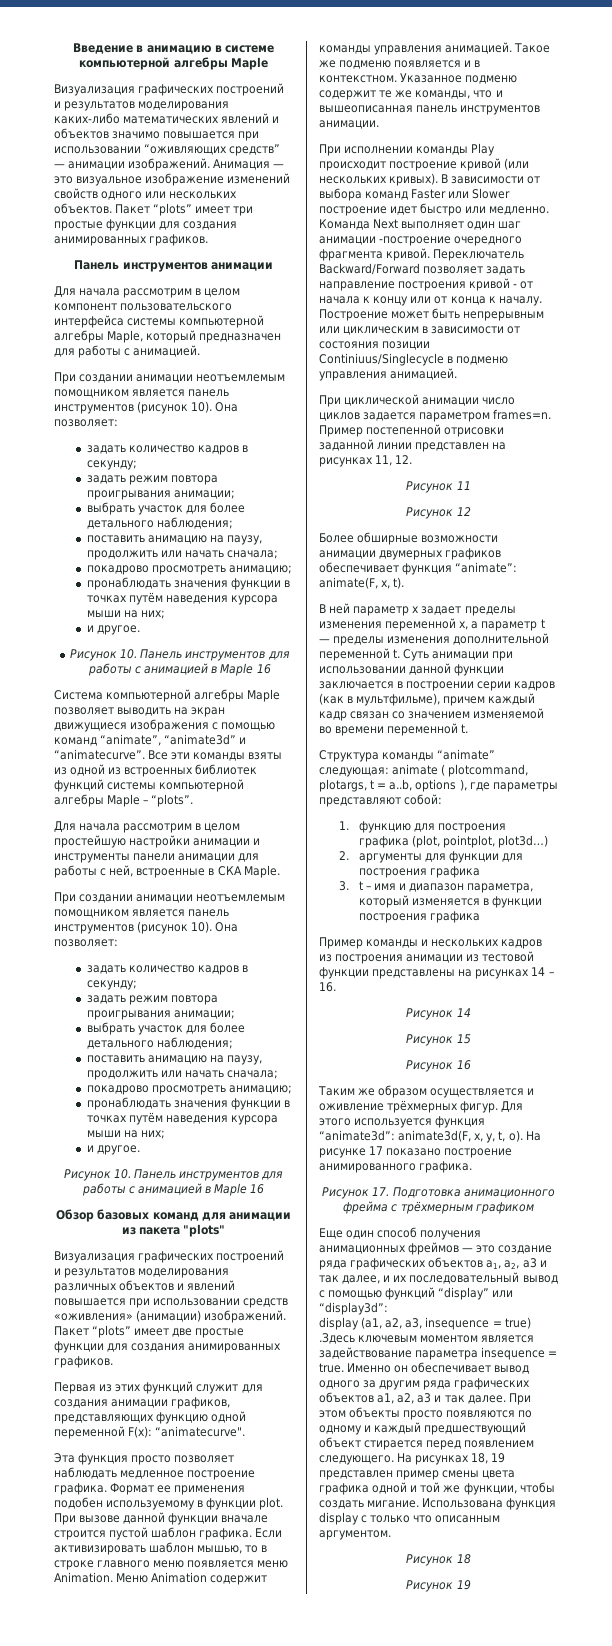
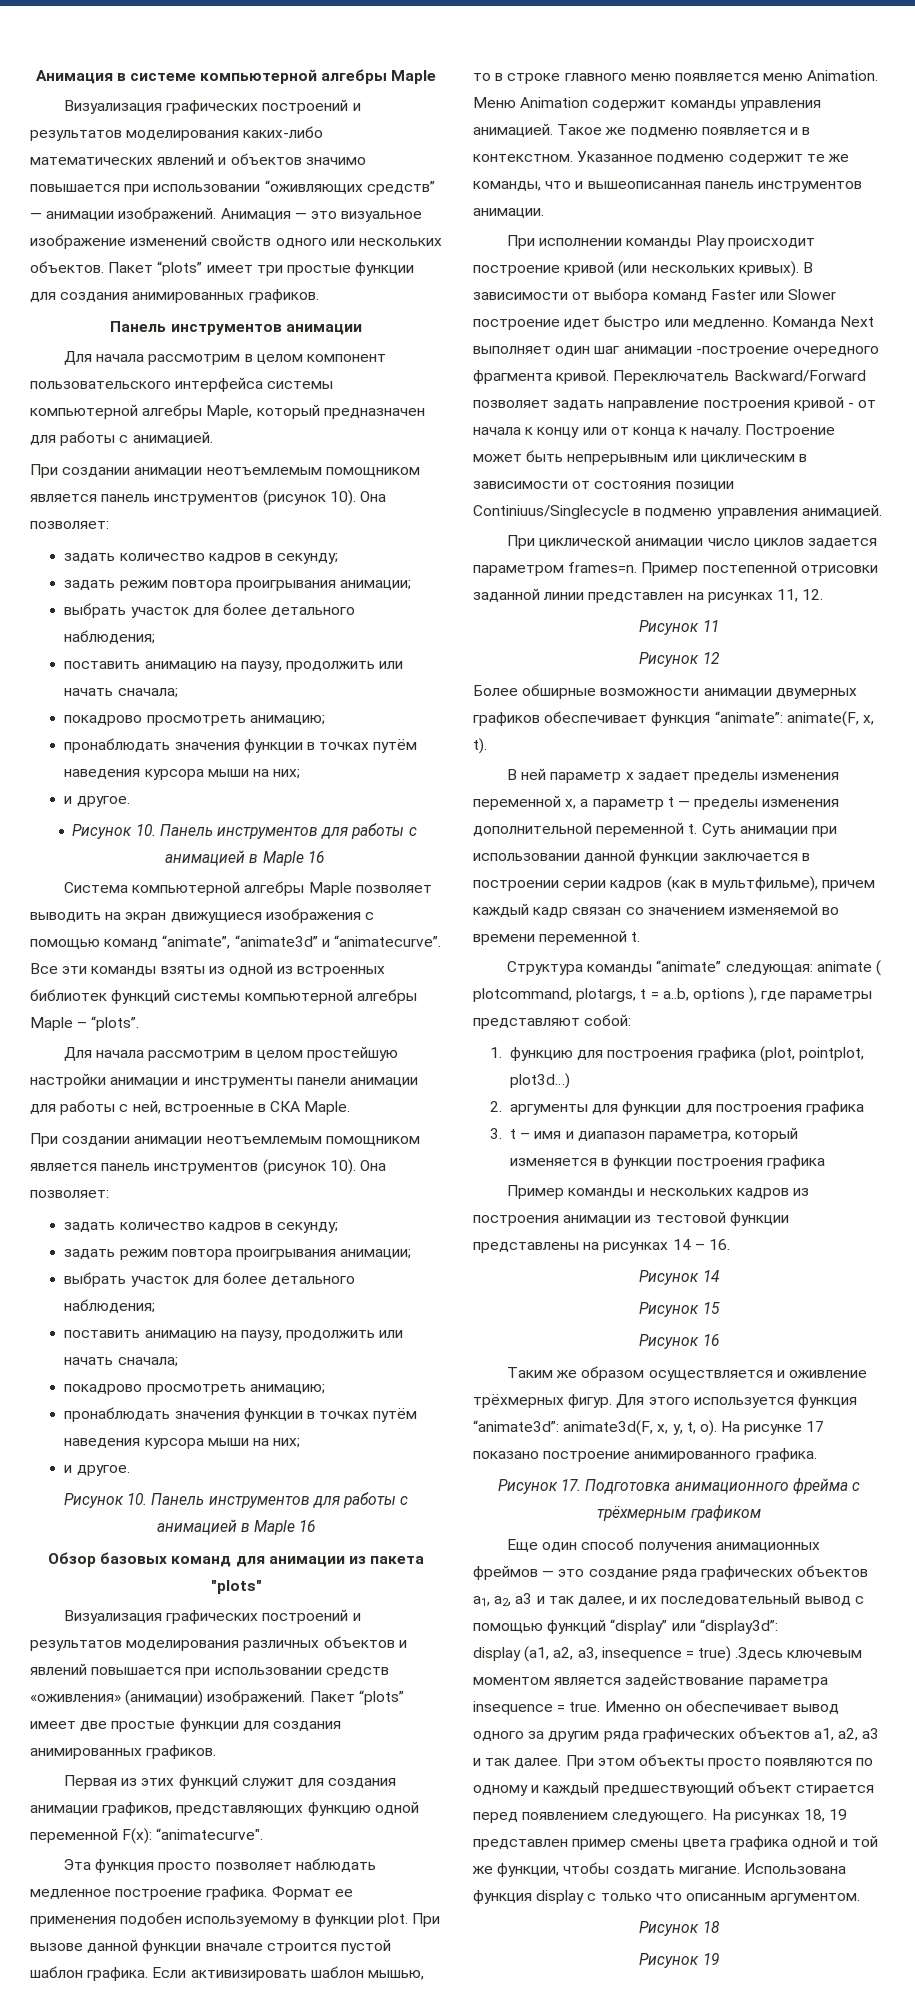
[73,43,212,54] Введение в анимацию -> [35,70,113,84] Анимация

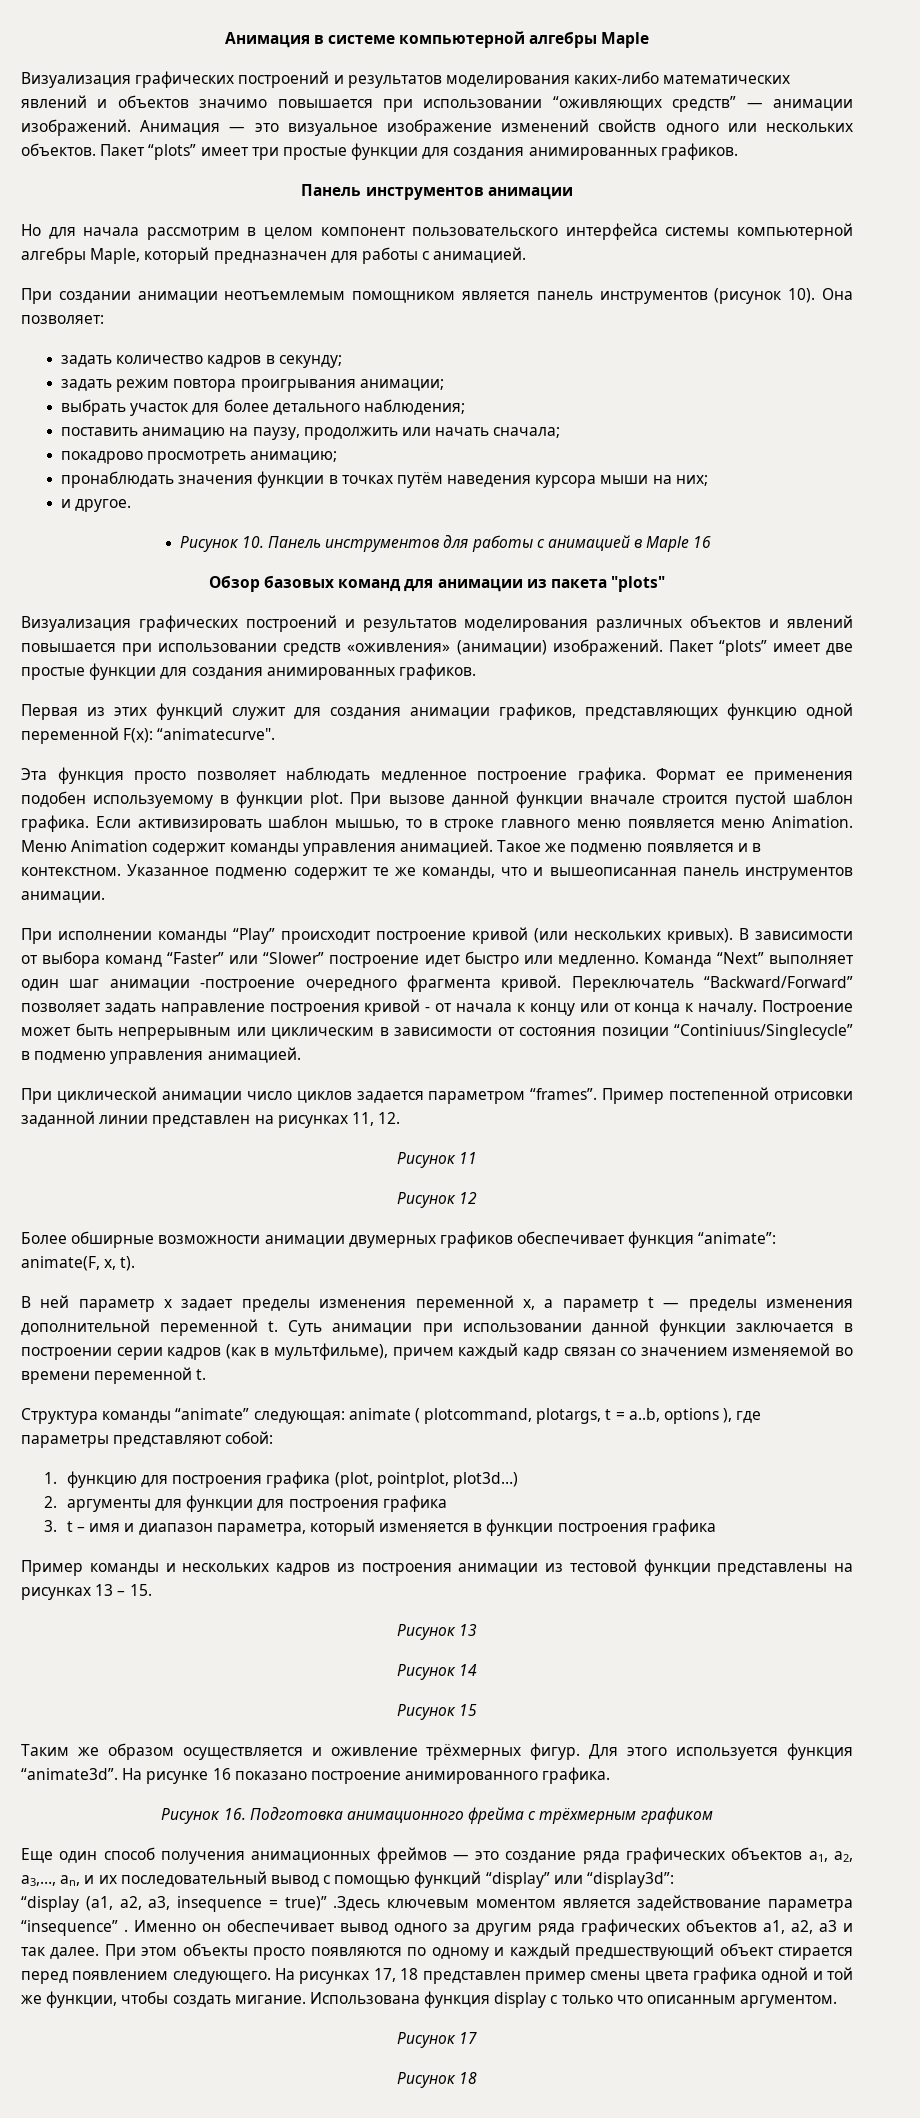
[64,351,93,365] Для -> [21,224,76,239] Но для
[64,881,432,896] [30,908,374,923] [30,935,441,949] [30,962,386,977] [30,989,417,1004] [30,1016,140,1031] [64,1046,398,1061] [30,1073,418,1088] [30,1100,351,1115] [30,1133,420,1147] [30,1159,386,1175] [30,1190,109,1198] [64,1222,339,1233] [64,1249,412,1260] [64,1272,356,1287] [64,1299,156,1313] [64,1330,404,1341] [64,1357,178,1367] [64,1384,325,1395] [64,1407,418,1422] [64,1438,301,1449] [64,1465,130,1476] [63,1492,409,1508] [156,1519,316,1535] // Система компьютерной алгебры Maple позволяет выводить на экран движущиеся изображения с помощью команд “animate”, “animate3d” и “animatecurve”. Все эти команды взяты из одной из встроенных библиотек функций системы компьютерной алгебры Maple – “plots”. // Для начала рассмотрим в целом простейшую настройки анимации и инструменты панели анимации для работы с ней, встроенные в СКА Maple. // При создании анимации неотъемлемым помощником является панель инструментов (рисунок 10). Она позволяет: // задать количество кадров в секунду; // задать режим повтора проигрывания анимации; // выбрать участок для более детального наблюдения; // поставить анимацию на паузу, продолжить или начать сначала; // покадрово просмотреть анимацию; // пронаблюдать значения функции в точках путём наведения курсора мыши на них; // и другое. // Рисунок 10. Панель инструментов для работы с анимацией в Maple 16 -> (712, 542) none
[695,235,725,249] Play -> [233,928,275,944] “Play”
[710,289,837,300] Faster или Slower -> [167,952,325,964] “Faster” или “Slower”
[840,316,875,327] Next -> [716,952,764,964] “Next”
[733,370,866,382] Backward/Forward -> [704,976,853,988] “Backward/Forward”
[473,505,629,519] Continiuus/Singlecycle -> [674,1024,853,1040] “Continiuus/Singlecycle”
[568,562,638,573] frames=n. -> [530,1088,598,1100] “frames”.
[672,1239,730,1250] 14 – 16. -> [95,1584,152,1596] [396,1624,478,1640] 13 – 15. // Рисунок 13
[639,1334,719,1349] // Рисунок 16 -> (478, 1710) none
[473,1420,717,1436] “animate3d”: animate3d(F, x, y, t, o). -> [21,1768,118,1780] “animate3d”.
[806,1421,825,1432] 17 -> [212,1768,231,1780] 16
[561,1479,582,1491] 17. -> [223,1808,246,1820] 16.
[515,1593,625,1606] a3 и так далее, -> [21,1875,81,1886] a3,…, an,
[473,1647,521,1661] display -> [21,1896,79,1912] “display
[698,1646,732,1662] true) -> [284,1896,327,1911] true)”
[473,1701,601,1715] insequence = true. -> [21,1920,128,1936] “insequence” .
[803,1809,848,1822] 18, 19 -> [373,1968,419,1982] 17, 18
[702,1921,720,1933] [639,1953,719,1968] 18 // Рисунок 19 -> [459,2032,478,2044] [396,2072,478,2088] 17 // Рисунок 18

